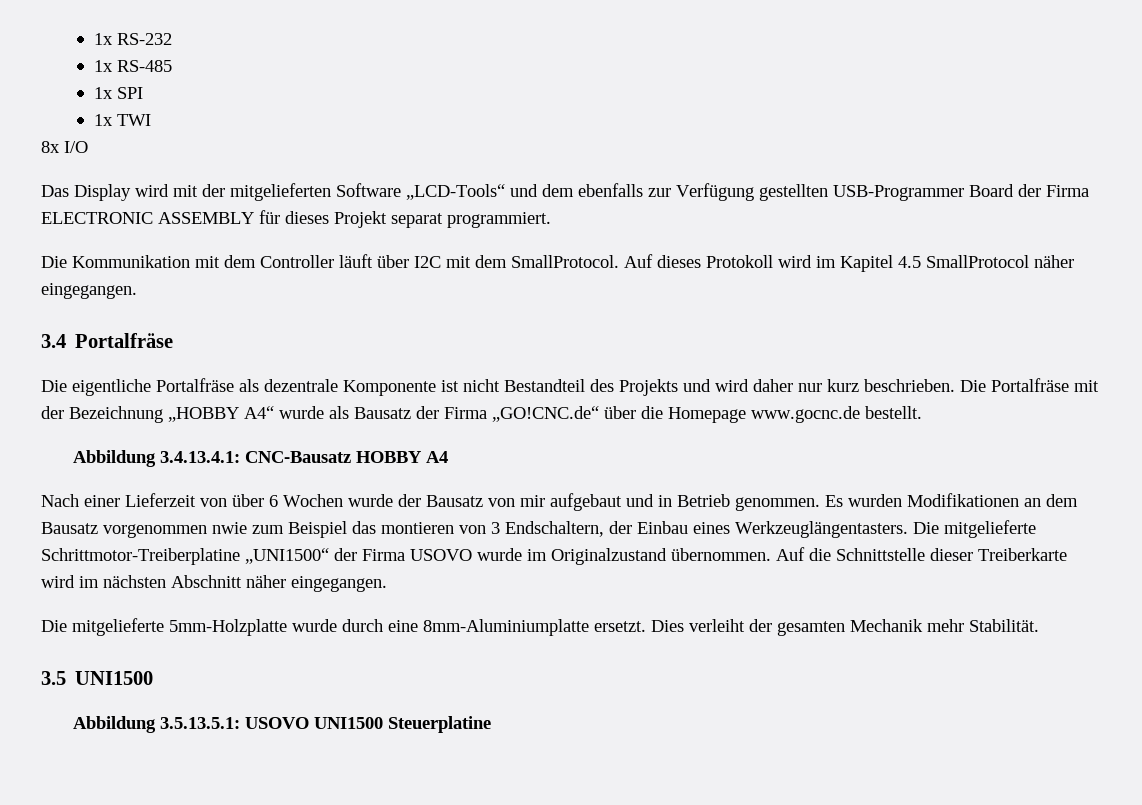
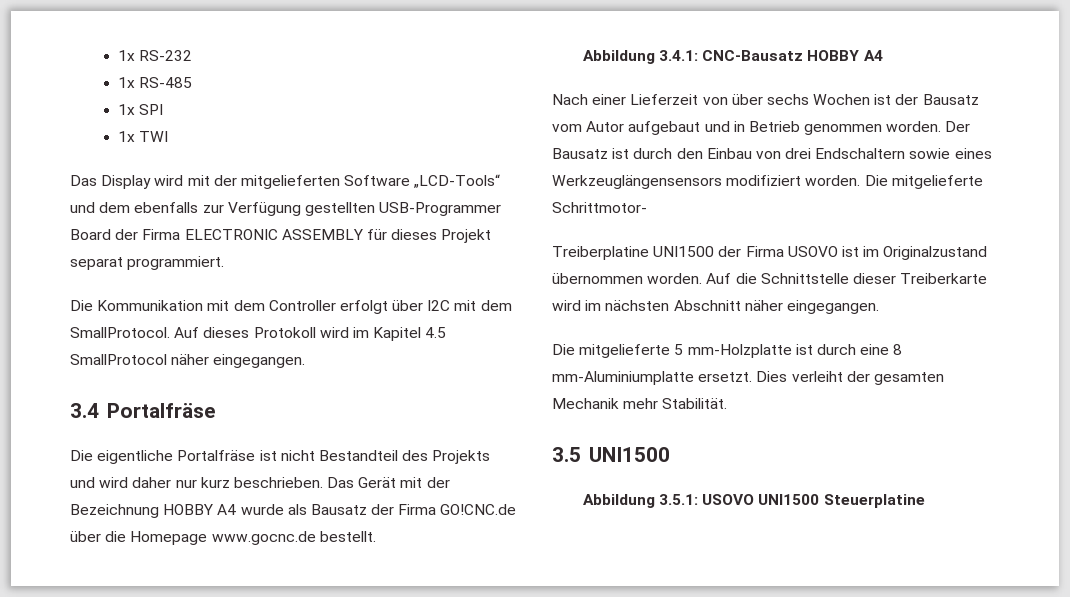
[41,141,88,153] // 8x I/O -> (169, 136) none
[339,254,373,268] läuft -> [339,300,388,314] erfolgt
[239,379,436,396] als dezentrale Komponente -> (256, 455) none
[960,378,1069,392] Die Portalfräse -> [327,477,397,488] Das Gerät
[168,406,274,422] „HOBBY A4“ -> [163,504,237,515] HOBBY A4
[492,406,599,422] „GO!CNC.de“ -> [440,504,517,515] GO!CNC.de
[160,451,241,463] 3.4.13.4.1: -> [658,50,698,61] 3.4.1:
[269,493,1078,511] [41,520,1036,538] [41,548,329,565] 6 Wochen wurde der Bausatz von mir aufgebaut und in Betrieb genommen. Es wurden Modifikationen an dem Bausatz vorgenommen nwie zum Beispiel das montieren von 3 Endschaltern, der Einbau eines Werkzeuglängentasters. Die mitgelieferte Schrittmotor-Treiberplatine „UNI1500“ -> [766,94,979,105] [552,121,971,135] [552,148,992,159] [552,175,983,189] [552,202,647,213] [552,246,715,260] sechs Wochen ist der Bausatz vom Autor aufgebaut und in Betrieb genommen worden. Der Bausatz ist durch den Einbau von drei Endschaltern sowie eines Werkzeuglängensensors modifiziert worden. Die mitgelieferte Schrittmotor- // Treiberplatine UNI1500
[477,548,522,561] wurde -> [841,246,859,257] ist
[671,548,771,561] übernommen. -> [552,273,703,284] übernommen worden.
[169,619,589,636] 5mm-Holzplatte wurde durch eine 8mm-Aluminiumplatte -> [674,344,903,358] [552,371,694,385] 5 mm-Holzplatte ist durch eine 8 mm-Aluminiumplatte
[160,717,241,729] 3.5.13.5.1: -> [658,494,698,505] 3.5.1:

